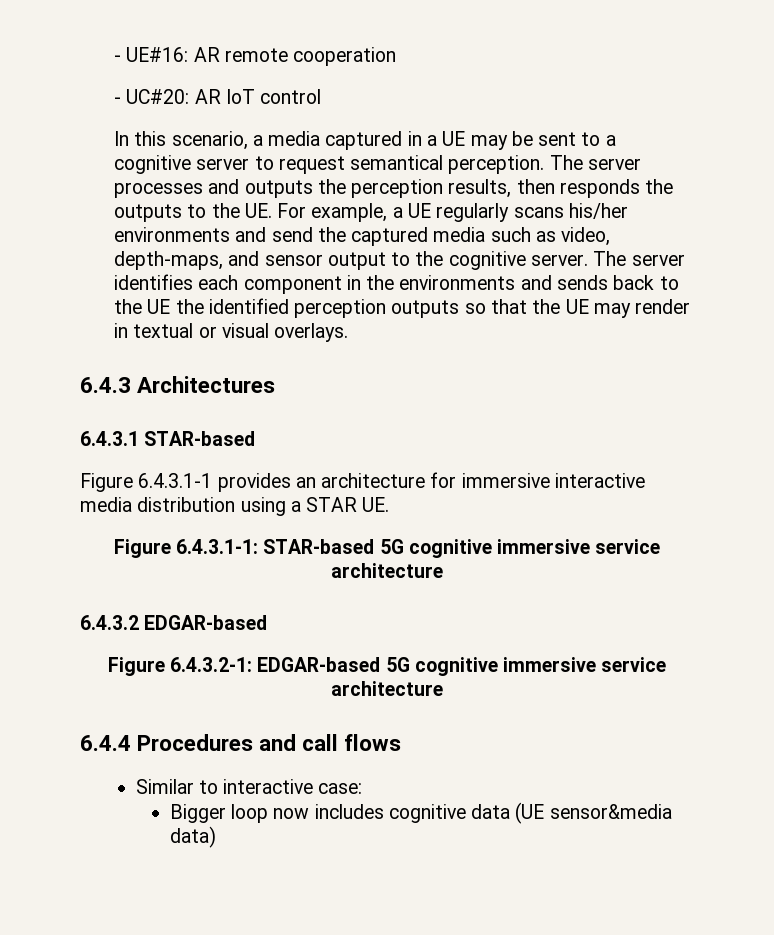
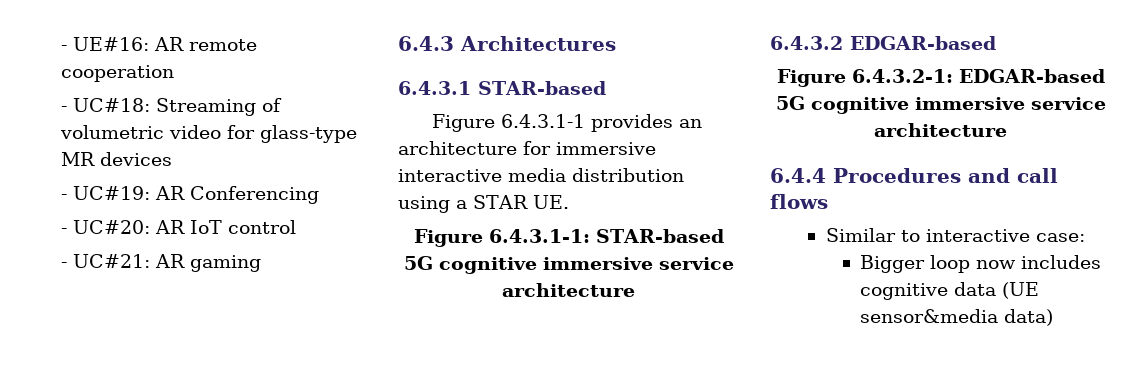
(397, 56) none -> [60,98,282,116] [59,125,357,143] [60,152,172,166] [60,186,319,204] // - UC#18: Streaming of volumetric video for glass-type MR devices // - UC#19: AR Conferencing
[114,131,616,150] [114,155,642,174] [114,179,674,198] [114,203,628,222] [114,227,611,246] [114,251,685,270] [114,274,679,294] [114,298,691,318] [114,323,349,342] In this scenario, a media captured in a UE may be sent to a cognitive server to request semantical perception. The server processes and outputs the perception results, then responds the outputs to the UE. For example, a UE regularly scans his/her environments and send the captured media such as video, depth-maps, and sensor output to the cognitive server. The server identifies each component in the environments and sends back to the UE the identified perception outputs so that the UE may render in textual or visual overlays. -> [60,254,261,272] - UC#21: AR gaming

